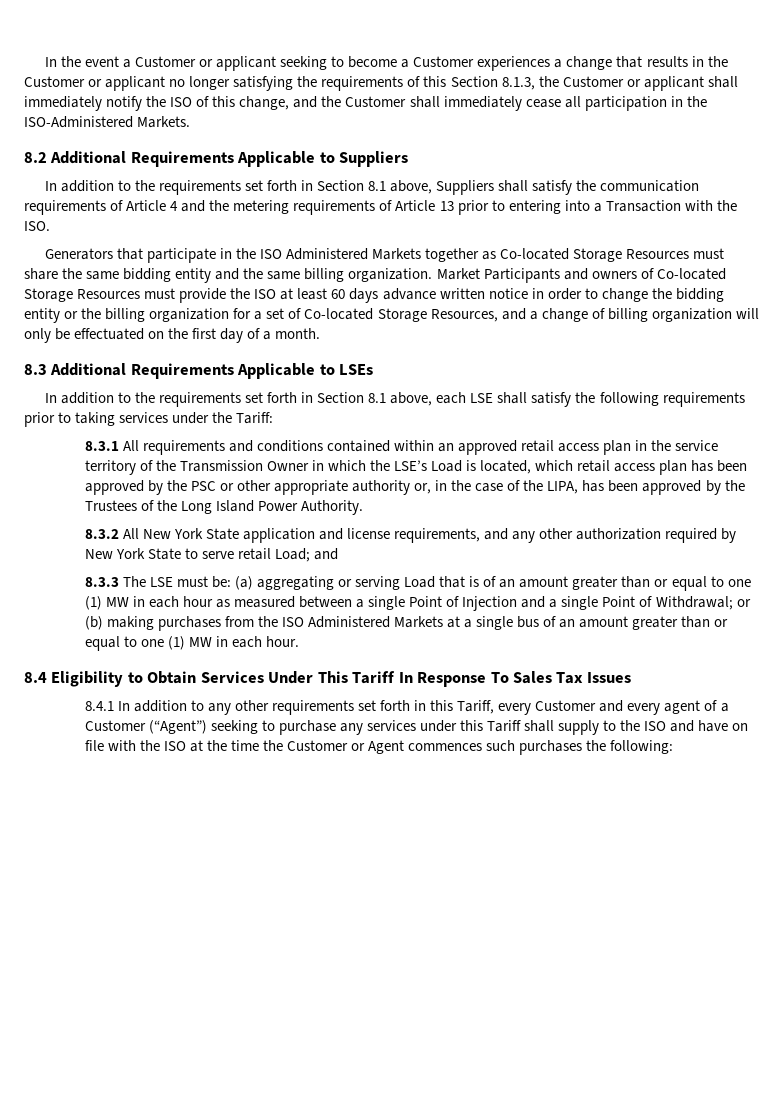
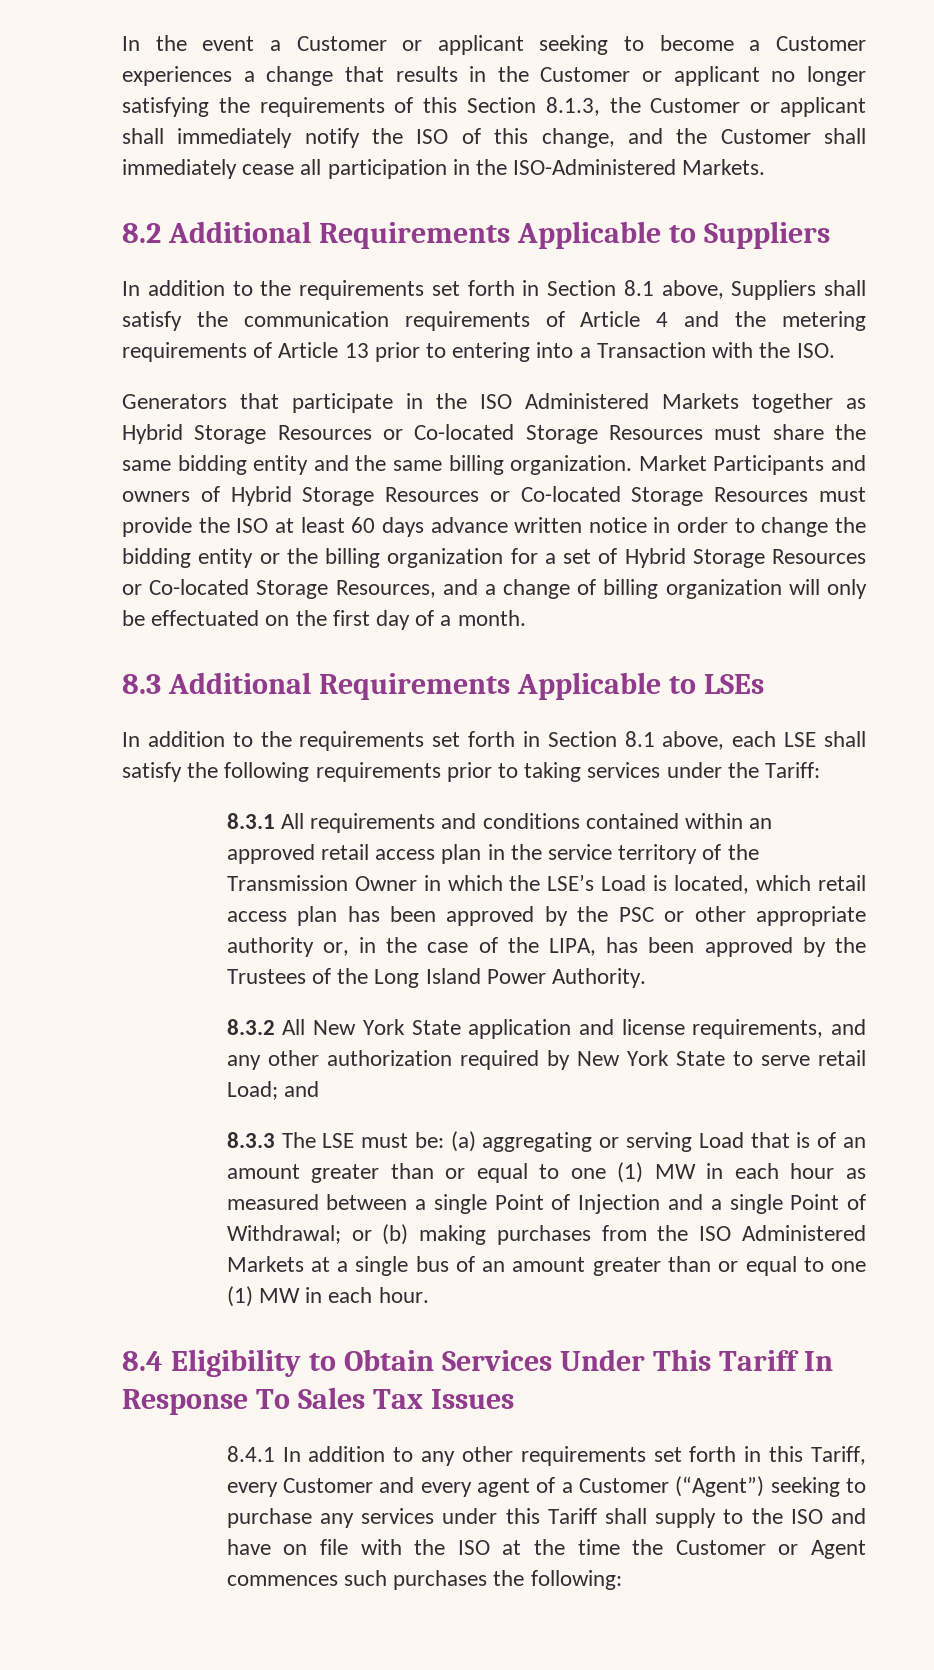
(497, 255) none -> [122,424,403,444] Hybrid Storage Resources or
(654, 273) none -> [230,486,510,506] Hybrid Storage Resources or
(302, 313) none -> [624,548,866,568] [122,584,142,595] Hybrid Storage Resources or

